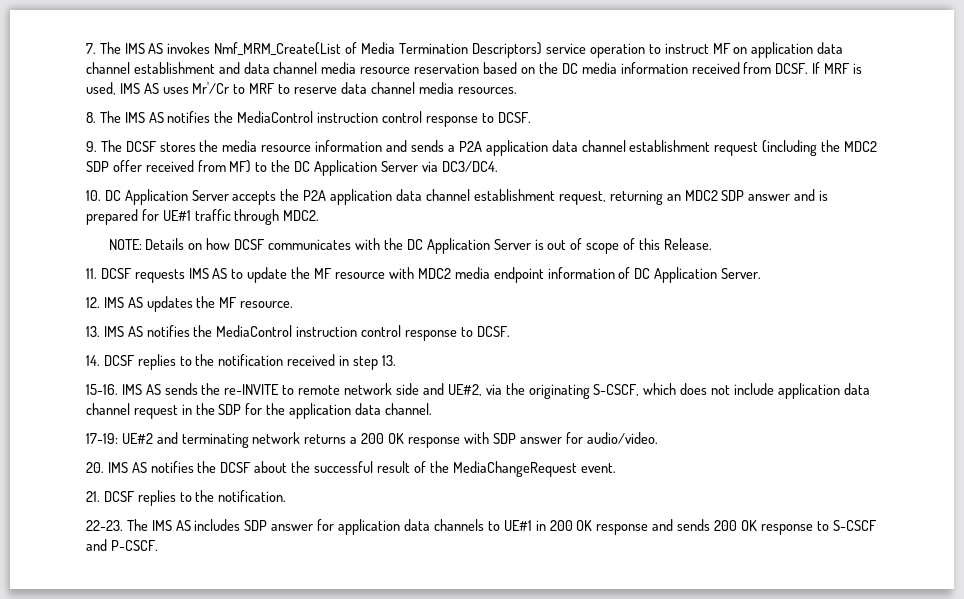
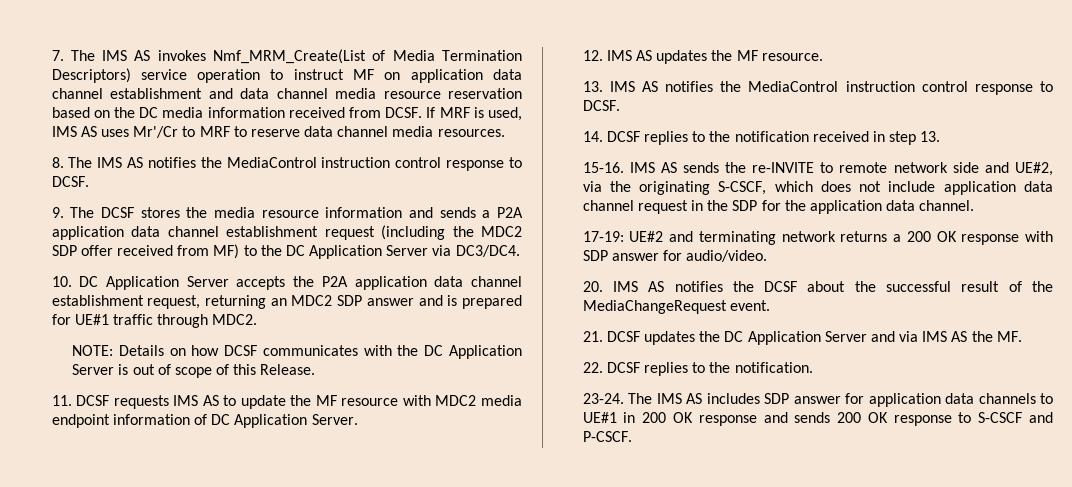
(135, 496) none -> [643,331,1022,345] [582,362,640,373] updates the DC Application Server and via IMS AS the MF. // 22. DCSF
[85,520,123,531] 22-23. -> [582,393,624,404] 23-24.

